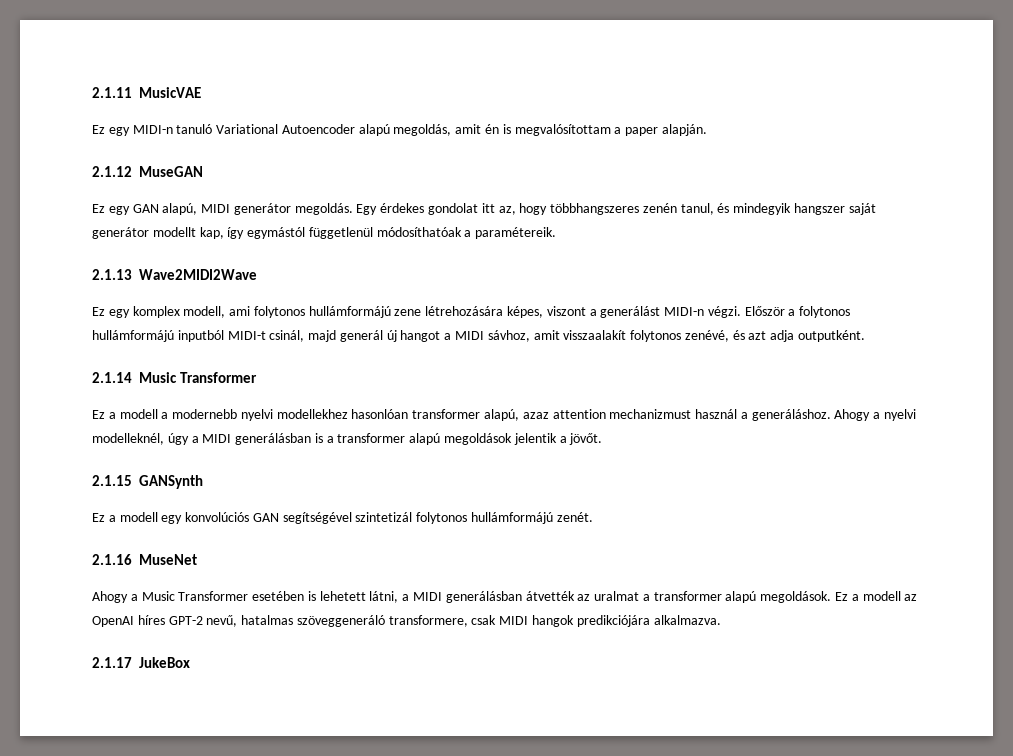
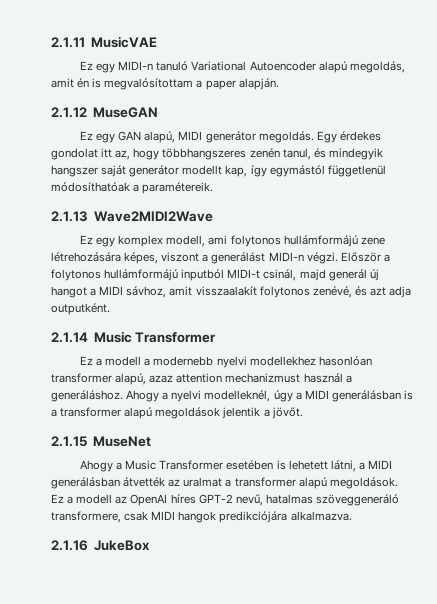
[139,475,203,489] [92,512,593,524] [92,554,132,565] GANSynth // Ez a modell egy konvolúciós GAN segítségével szintetizál folytonos hullámformájú zenét. // 2.1.16 -> (87, 441) none
[92,657,132,668] 2.1.17 -> [51,540,88,551] 2.1.16

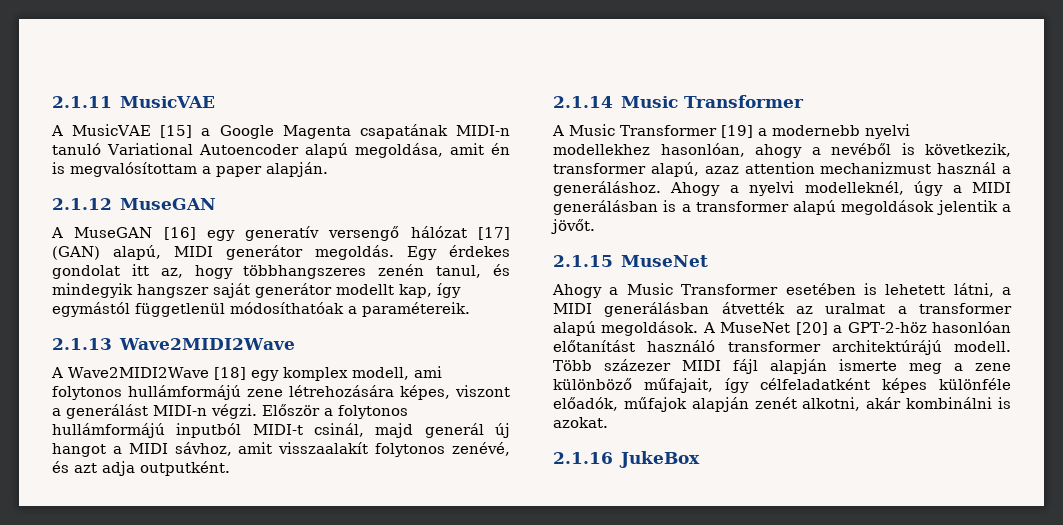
[79,61,116,73] Ez egy -> [51,124,448,139] A MusicVAE [15] a Google Magenta csapatának
[349,61,405,73] megoldás, -> [354,143,443,158] megoldása,
[79,131,142,143] Ez egy GAN -> [51,226,510,241] [52,246,100,260] A MuseGAN [16] egy generatív versengő hálózat [17] (GAN)
[79,235,93,244] Ez -> [51,367,246,380] A Wave2MIDI2Wave [18]
[79,356,372,368] Ez a modell a modernebb nyelvi modellekhez hasonlóan -> [552,124,910,139] [553,143,1011,158] A Music Transformer [19] a modernebb nyelvi modellekhez hasonlóan, ahogy a nevéből is következik,
[51,494,399,506] [51,511,352,523] Ez a modell az OpenAI híres GPT-2 nevű, hatalmas szöveggeneráló transformere, csak MIDI hangok predikciójára alkalmazva. -> [702,321,1011,335] [553,340,1011,355] [553,359,1011,374] [553,378,1011,393] [553,397,1011,412] [553,417,608,428] A MuseNet [20] a GPT-2-höz hasonlóan előtanítást használó transformer architektúrájú modell. Több százezer MIDI fájl alapján ismerte meg a zene különböző műfajait, így célfeladatként képes különféle előadók, műfajok alapján zenét alkotni, akár kombinálni is azokat.

